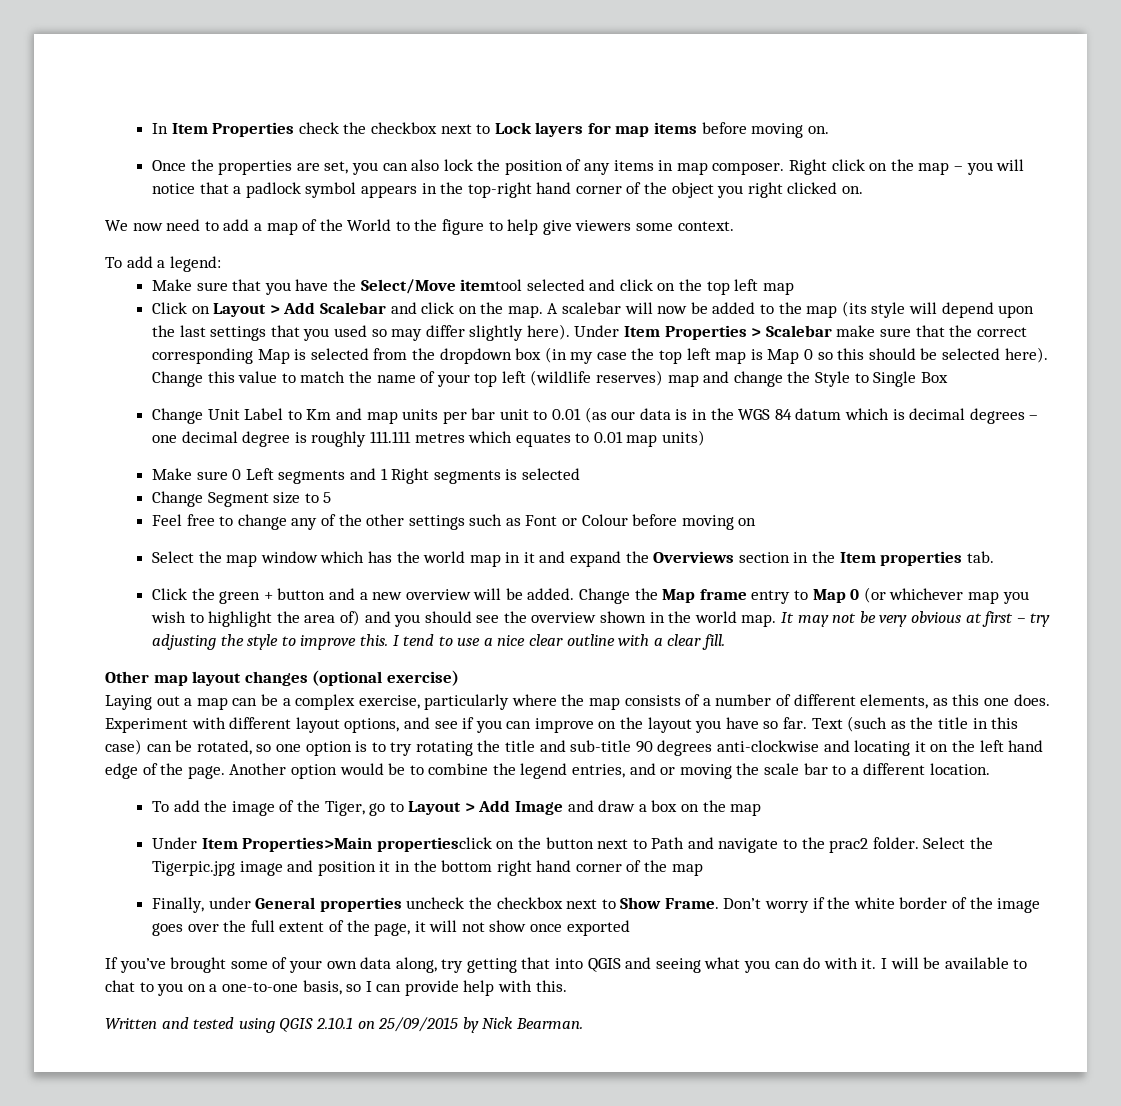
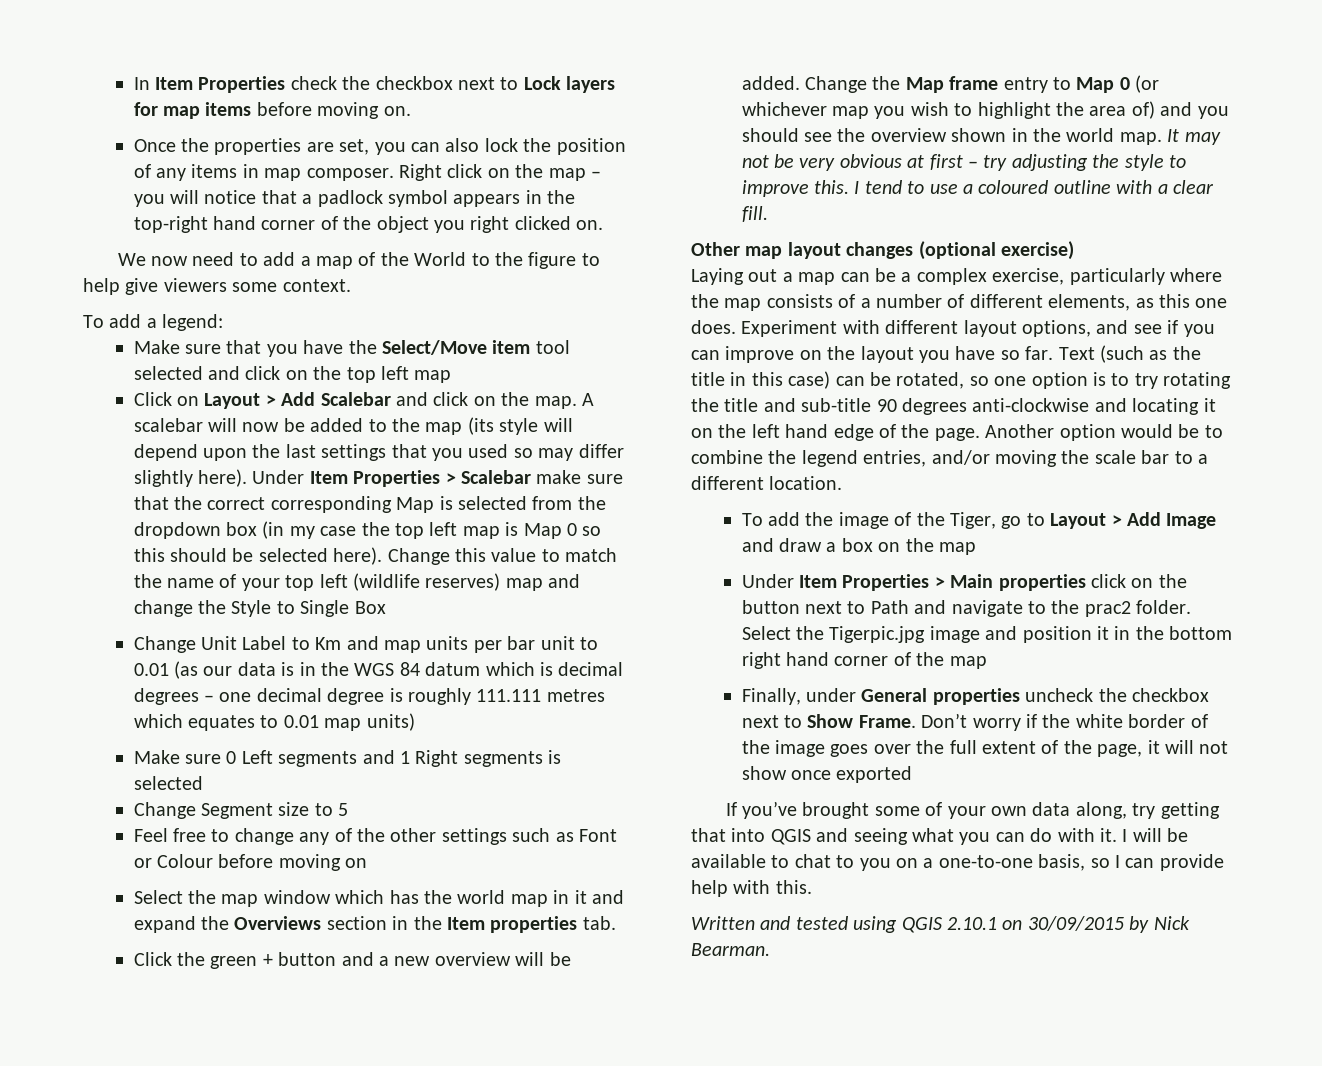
[460,279,523,291] itemtool -> [492,340,570,354] item tool
[497,634,564,646] nice clear -> [978,180,1049,194] coloured
[629,763,676,775] and or -> [931,450,990,465] and/or
[242,837,492,852] Properties>Main propertiesclick -> [842,574,1126,591] Properties > Main properties click
[378,1017,459,1032] 25/09/2015 -> [1027,916,1124,931] 30/09/2015

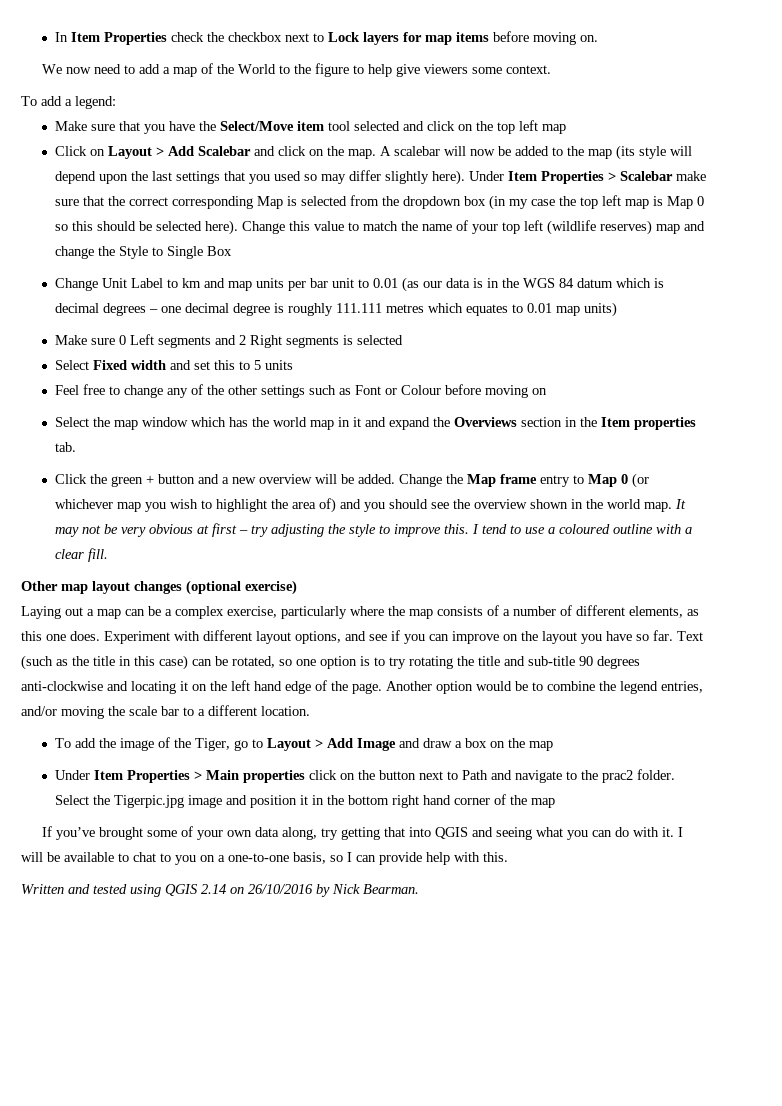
[133,138,626,155] [133,164,601,181] [133,190,576,207] [133,216,604,233] // Once the properties are set, you can also lock the position of any items in map composer. Right click on the map – you will notice that a padlock symbol appears in the top-right hand corner of the object you right clicked on. -> (598, 38) none
[315,637,342,650] Km -> [181,278,201,288] km
[399,751,410,764] 1 -> [238,335,246,345] 2
[133,802,310,819] Change Segment size -> [54,360,235,370] Select Fixed width and set this
(349, 809) none -> [264,360,293,370] units
[741,688,1209,705] [741,713,1208,731] [741,740,1229,757] [741,766,913,783] // Finally, under General properties uncheck the checkbox next to Show Frame. Don’t worry if the white border of the image goes over the full extent of the page, it will not show once exported -> (555, 803) none
[947,916,1124,931] 2.10.1 on 30/09/2015 -> [201,884,313,894] 2.14 on 26/10/2016

